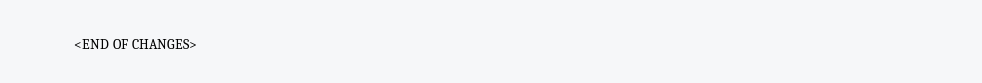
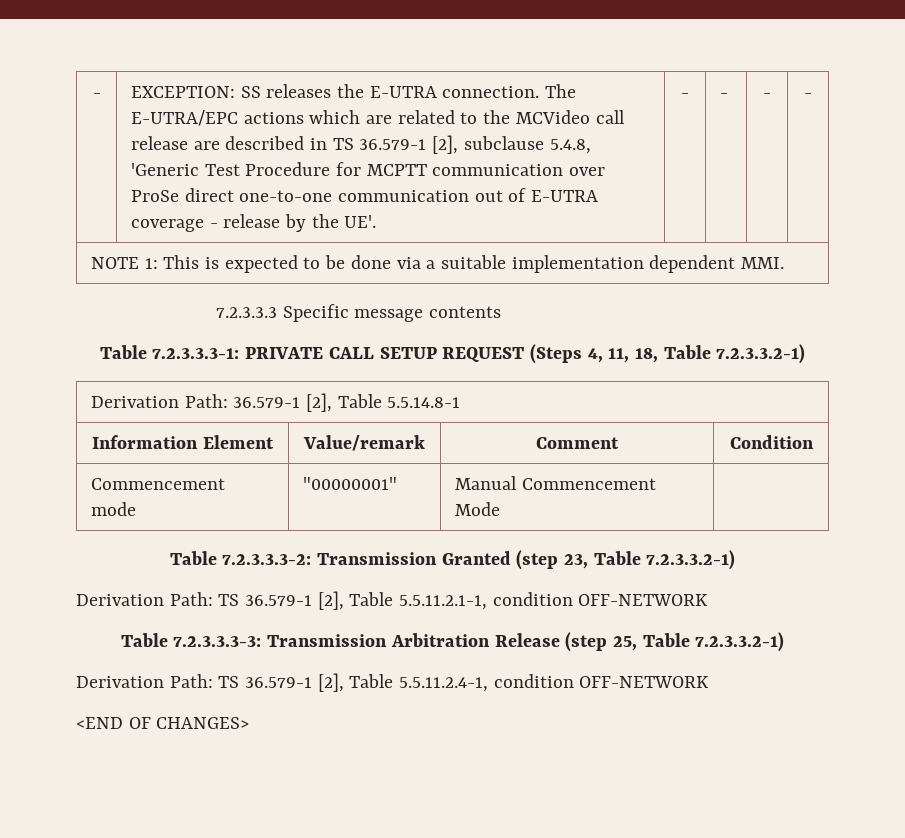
(74, 44) none -> [92,93,101,98] [131,84,577,98] [131,110,625,126] [131,135,591,154] [131,162,606,176] [131,188,599,202] [131,214,377,232] [681,93,689,98] [720,93,729,98] [763,93,771,98] [804,93,812,98] [91,255,784,273] [215,304,501,322] [99,344,806,364] [91,393,461,412] [92,435,274,449] [303,435,425,451] [536,437,619,449] [729,435,814,449] [91,478,226,490] [91,502,137,516] [303,477,398,490] [455,476,656,490] [455,502,501,516] [169,550,736,570] [76,591,709,610] [120,632,785,652] [76,673,710,692] - | EXCEPTION: SS releases the E-UTRA connection. The E-UTRA/EPC actions which are related to the MCVideo call release are described in TS 36.579-1 [2], subclause 5.4.8, 'Generic Test Procedure for MCPTT communication over ProSe direct one-to-one communication out of E-UTRA coverage - release by the UE'. | - | - | - | - // NOTE 1: This is expected to be done via a suitable implementation dependent MMI. // 7.2.3.3.3 Specific message contents // Table 7.2.3.3.3-1: PRIVATE CALL SETUP REQUEST (Steps 4, 11, 18, Table 7.2.3.3.2-1) // Derivation Path: 36.579-1 [2], Table 5.5.14.8-1 // Information Element | Value/remark | Comment | Condition // Commencement mode | "00000001" | Manual Commencement Mode | // Table 7.2.3.3.3-2: Transmission Granted (step 23, Table 7.2.3.3.2-1) // Derivation Path: TS 36.579-1 [2], Table 5.5.11.2.1-1, condition OFF-NETWORK // Table 7.2.3.3.3-3: Transmission Arbitration Release (step 25, Table 7.2.3.3.2-1) // Derivation Path: TS 36.579-1 [2], Table 5.5.11.2.4-1, condition OFF-NETWORK //

